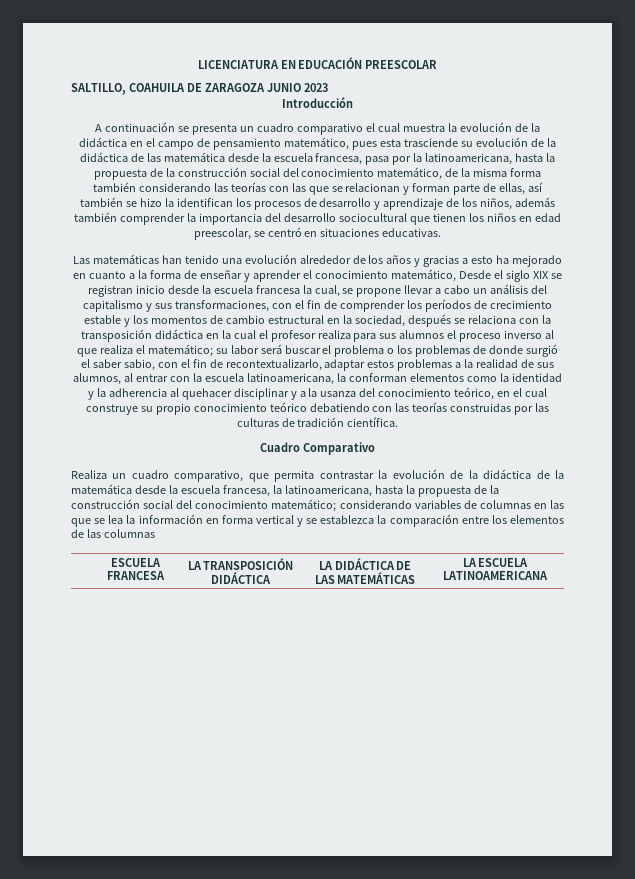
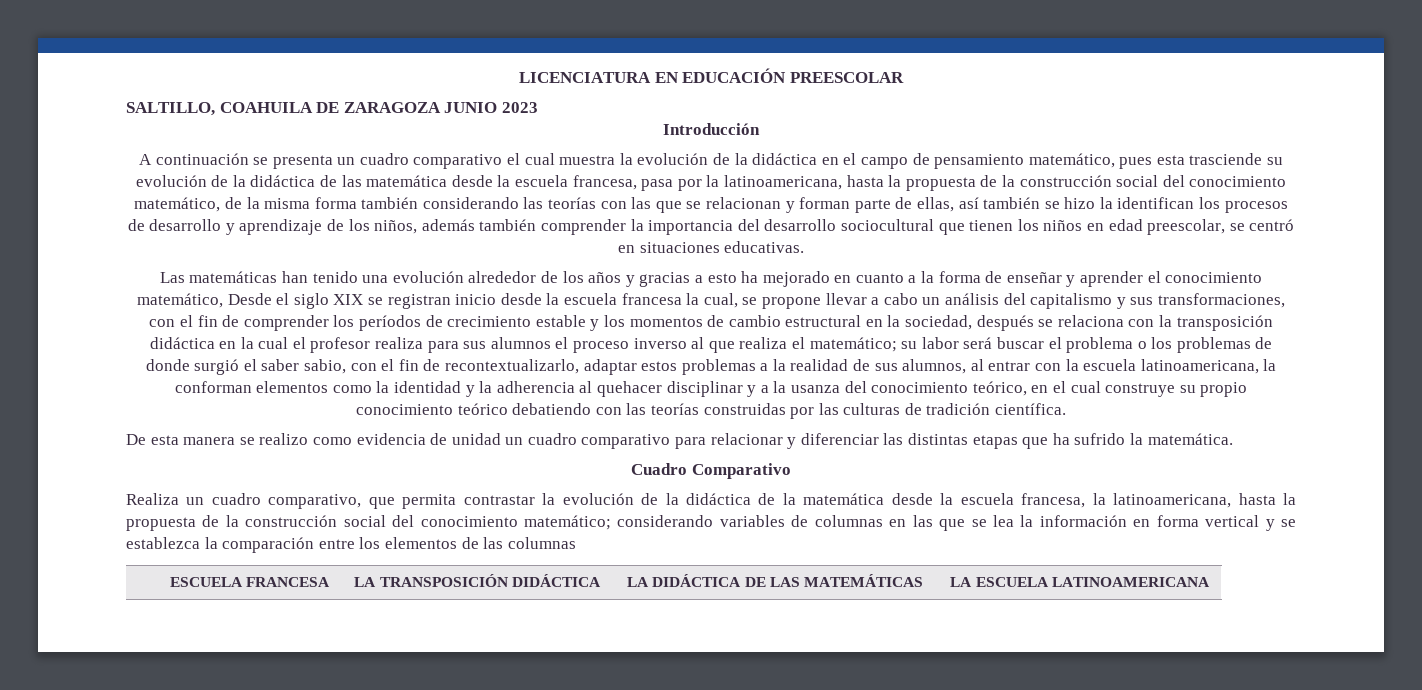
(399, 422) none -> [126,433,1233,449] // De esta manera se realizo como evidencia de unidad un cuadro comparativo para relacionar y diferenciar las distintas etapas que ha sufrido la matemática.

